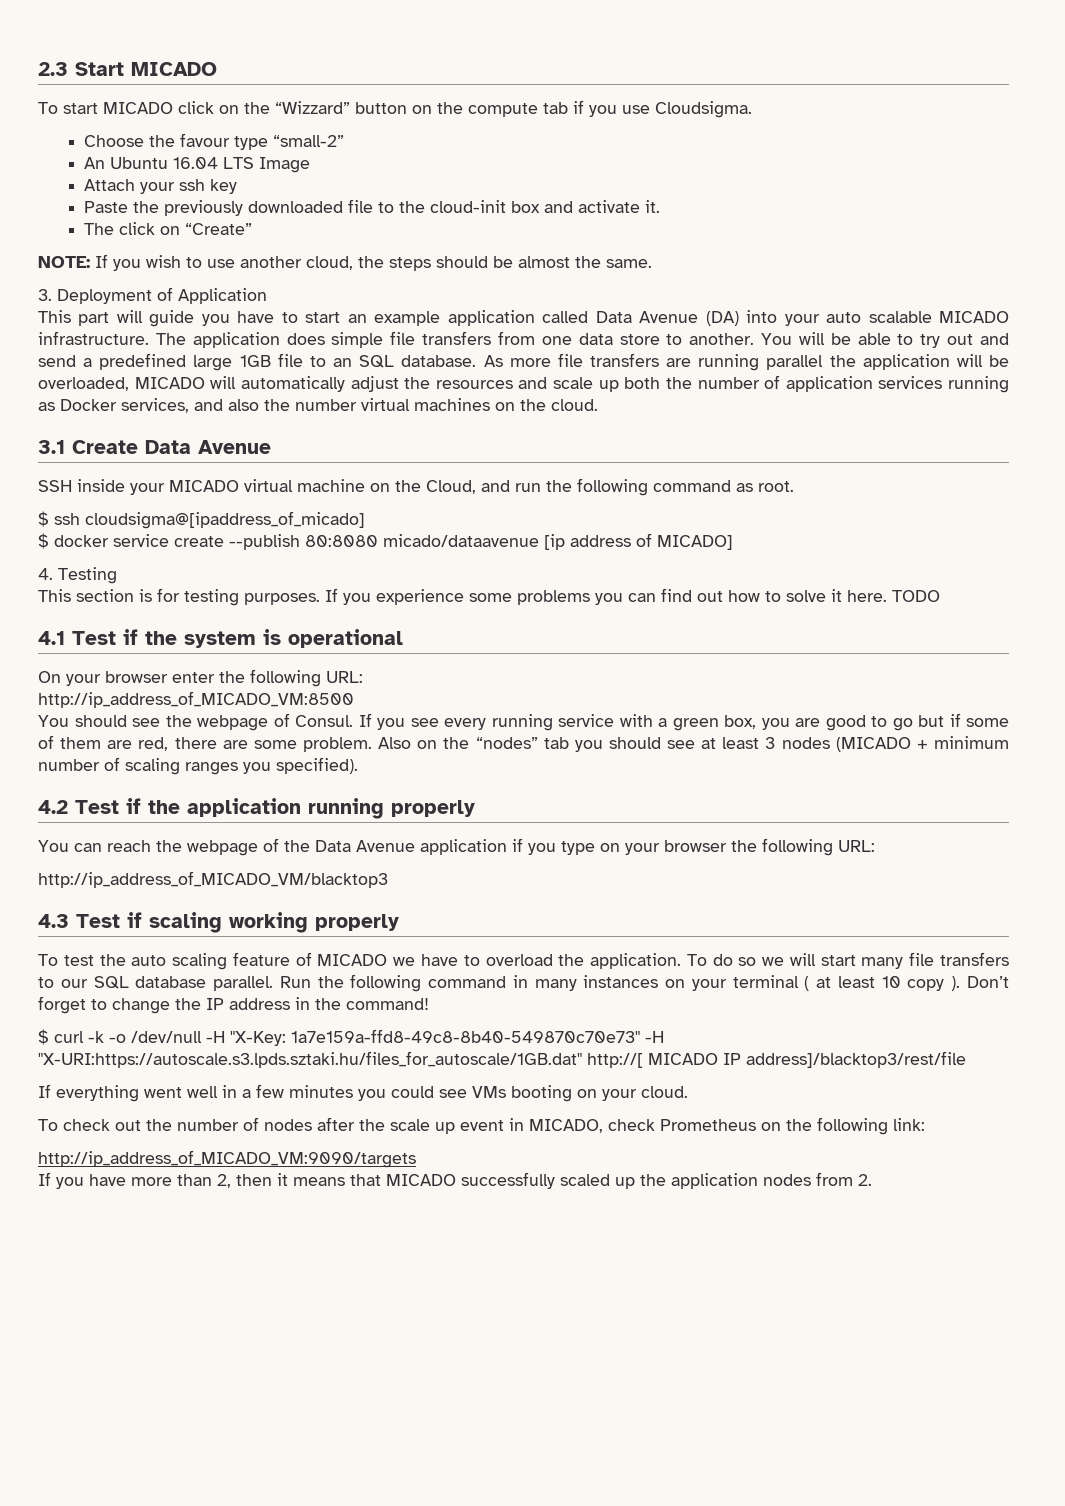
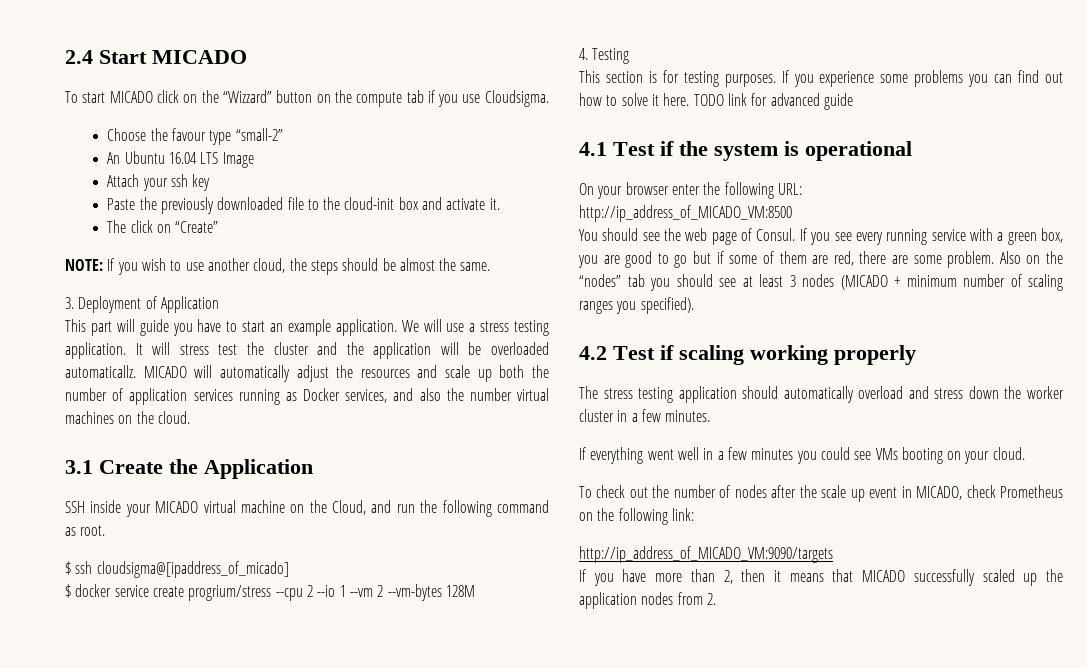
[38,62,68,76] 2.3 -> [65,50,93,64] 2.4
[447,310,1010,326] [38,331,1010,348] [38,353,824,371] application called Data Avenue (DA) into your auto scalable MICADO infrastructure. The application does simple file transfers from one data store to another. You will be able to try out and send a predefined large 1GB file to an SQL database. As more file transfers are running parallel -> [335,319,549,336] [65,342,338,359] application. We will use a stress testing application. It will stress test the cluster and
[38,377,129,391] overloaded, -> [490,342,549,355] [65,365,136,378] overloaded automaticallz.
[145,440,271,454] Data Avenue -> [169,459,313,479] the Application
[229,533,733,550] --publish 80:8080 micado/dataavenue [ip address of MICADO] -> [188,584,475,601] progrium/stress --cpu 2 --io 1 --vm 2 --vm-bytes 128M
(940, 596) none -> [727,93,853,110] link for advanced guide
[197,715,268,731] webpage -> [685,228,737,245] web page
[148,798,475,819] [38,838,875,856] [38,871,388,888] [38,912,399,933] [38,952,1009,970] [38,974,1010,992] [38,996,429,1014] [38,1029,664,1046] [38,1051,966,1068] the application running properly // You can reach the webpage of the Data Avenue application if you type on your browser the following URL: // http://ip_address_of_MICADO_VM/blacktop3 // 4.3 Test if scaling working properly // To test the auto scaling feature of MICADO we have to overload the application. To do so we will start many file transfers to our SQL database parallel. Run the following command in many instances on your terminal ( at least 10 copy ). Don’t forget to change the IP address in the command! // $ curl -k -o /dev/null -H "X-Key: 1a7e159a-ffd8-49c8-8b40-549870c70e73" -H "X-URI:https://autoscale.s3.lpds.sztaki.hu/files_for_autoscale/1GB.dat" http://[ MICADO IP address]/blacktop3/rest/file -> [679,345,916,365] [579,386,1064,403] [579,409,711,422] scaling working properly // The stress testing application should automatically overload and stress down the worker cluster in a few minutes.

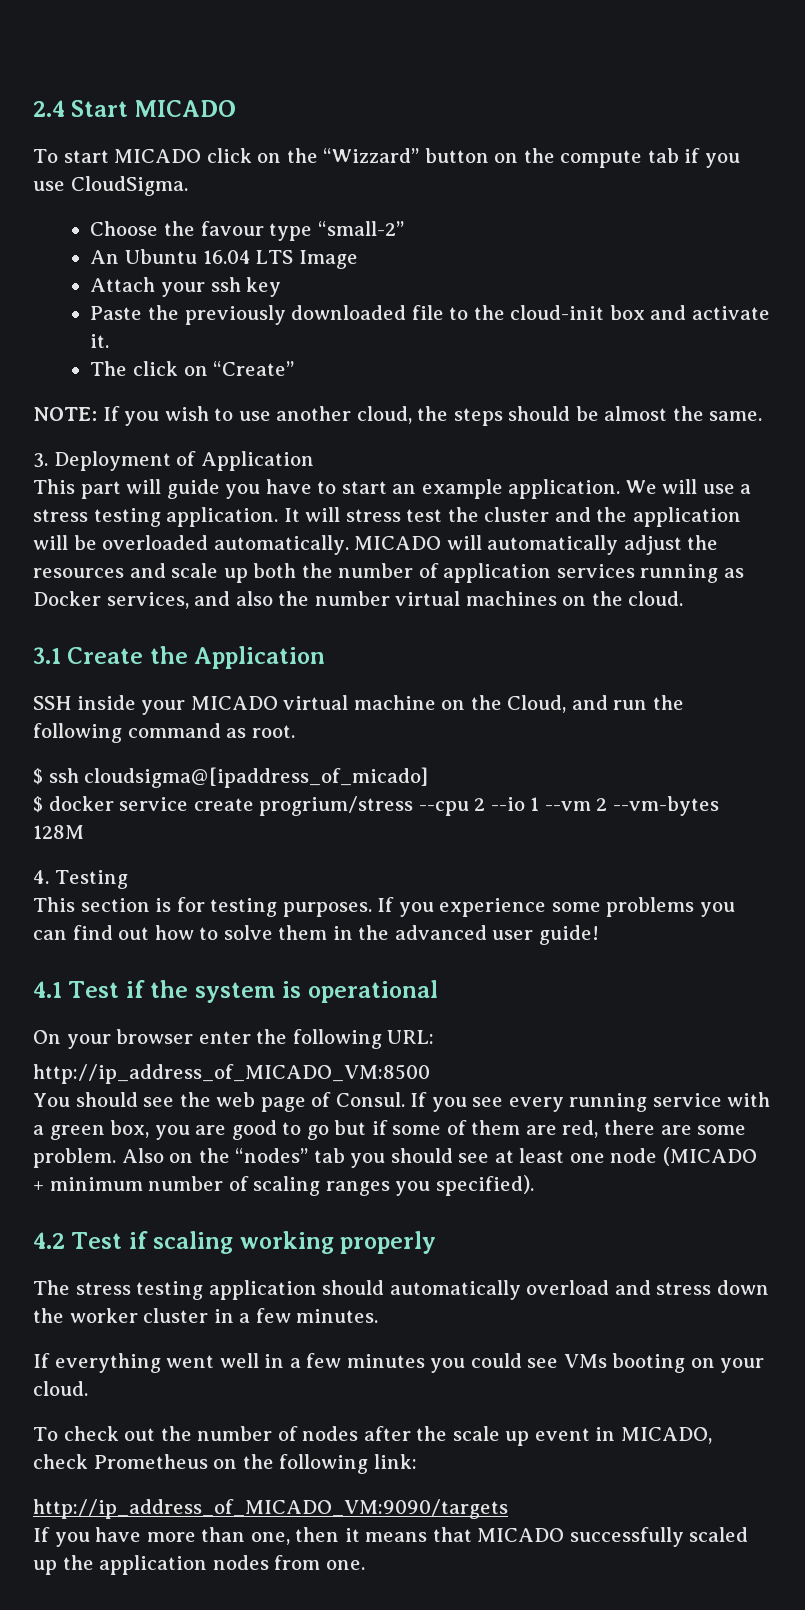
[484,90,549,107] Cloudsigma. -> [70,176,188,196] CloudSigma.
[65,365,136,378] automaticallz. -> [213,535,349,555] automatically.
[651,93,853,110] it here. TODO link for advanced guide -> [278,925,599,945] them in the advanced user guide!
[789,274,834,287] 3 nodes -> [569,1148,658,1163] one node
[723,570,733,584] 2, -> [250,1532,290,1545] one,
[706,593,716,605] 2. -> [325,1560,365,1570] one.

